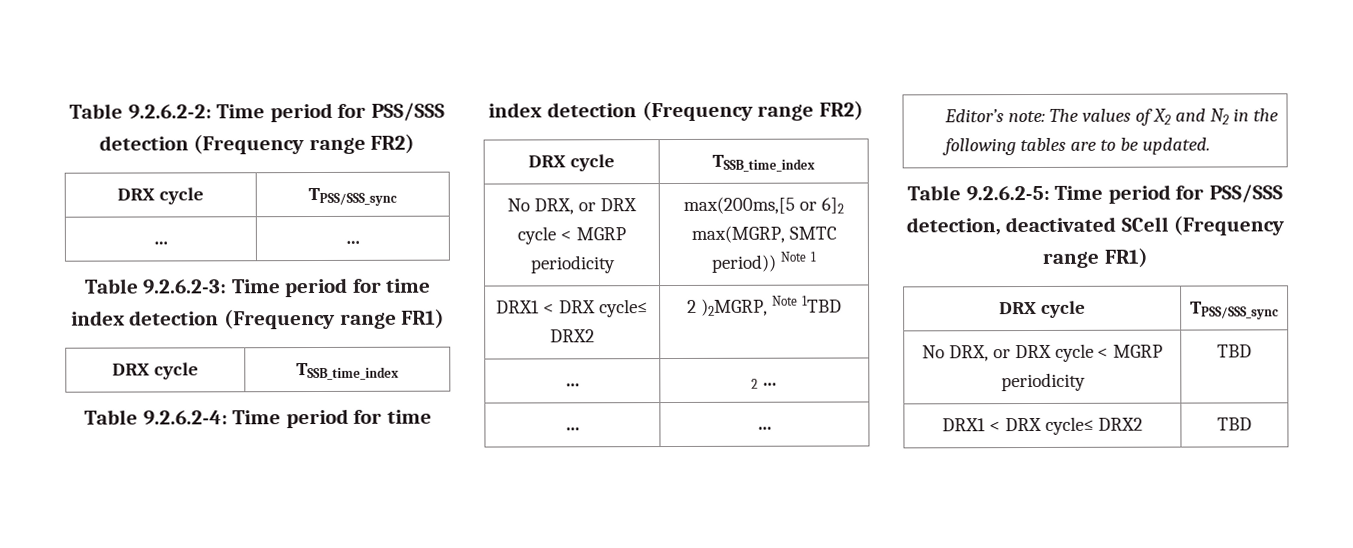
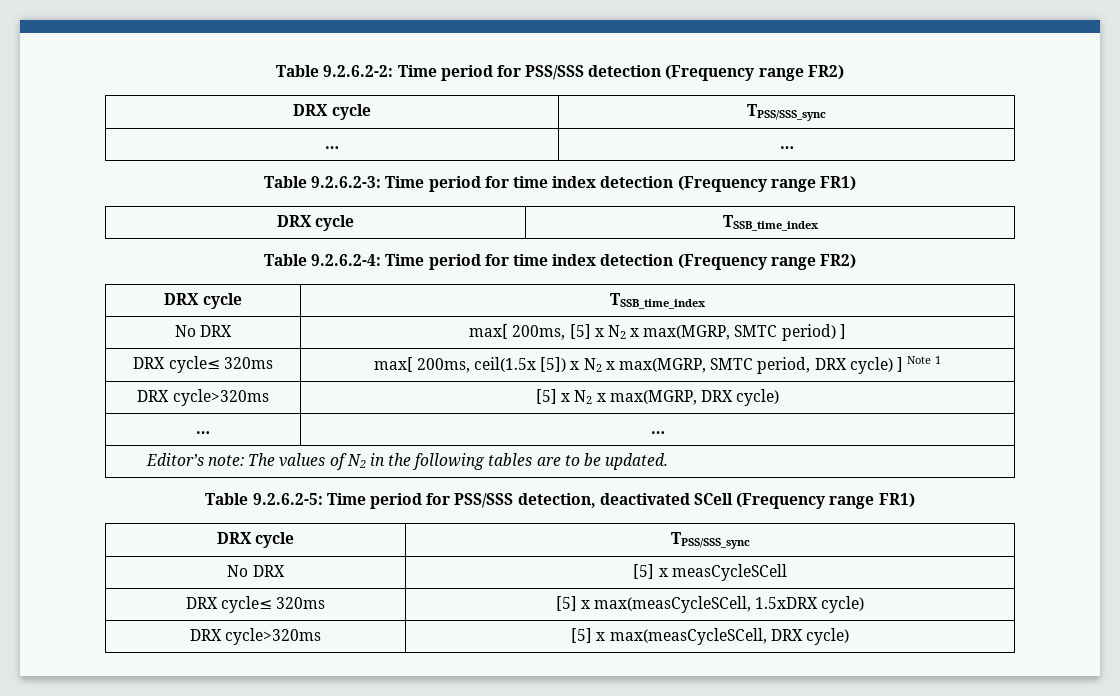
[534,198,637,215] [517,226,626,245] [529,255,615,274] [683,196,844,214] [690,225,837,243] [711,251,816,273] [496,299,649,318] [550,329,595,343] [687,295,842,316] [564,383,581,387] [751,378,778,389] DRX, or DRX cycle < MGRP periodicity | max(200ms,[5 or 6]2 max(MGRP, SMTC period)) Note 1 // DRX1 < DRX cycle≤ DRX2 | 2 )2MGRP, Note 1TBD // … | 2 … -> [200,325,233,337] [469,324,846,341] [133,356,273,373] [373,356,942,374] [137,389,269,406] [535,389,780,406] DRX | max[ 200ms, [5] x N2 x max(MGRP, SMTC period) ] // DRX cycle≤ 320ms | max[ 200ms, ceil(1.5x [5]) x N2 x max(MGRP, SMTC period, DRX cycle) ] Note 1 // DRX cycle>320ms | [5] x N2 x max(MGRP, DRX cycle)
[1153,108,1207,125] X2 and -> (347, 461) none
[948,343,1164,362] [1000,372,1086,392] [1217,344,1252,358] [941,416,1144,435] [1217,417,1252,431] DRX, or DRX cycle < MGRP periodicity | TBD // DRX1 < DRX cycle≤ DRX2 | TBD -> [252,565,285,577] [633,564,787,581] [185,596,326,613] [555,596,865,613] [189,628,322,645] [571,628,849,645] DRX | [5] x measCycleSCell // DRX cycle≤ 320ms | [5] x max(measCycleSCell, 1.5xDRX cycle) // DRX cycle>320ms | [5] x max(measCycleSCell, DRX cycle)

